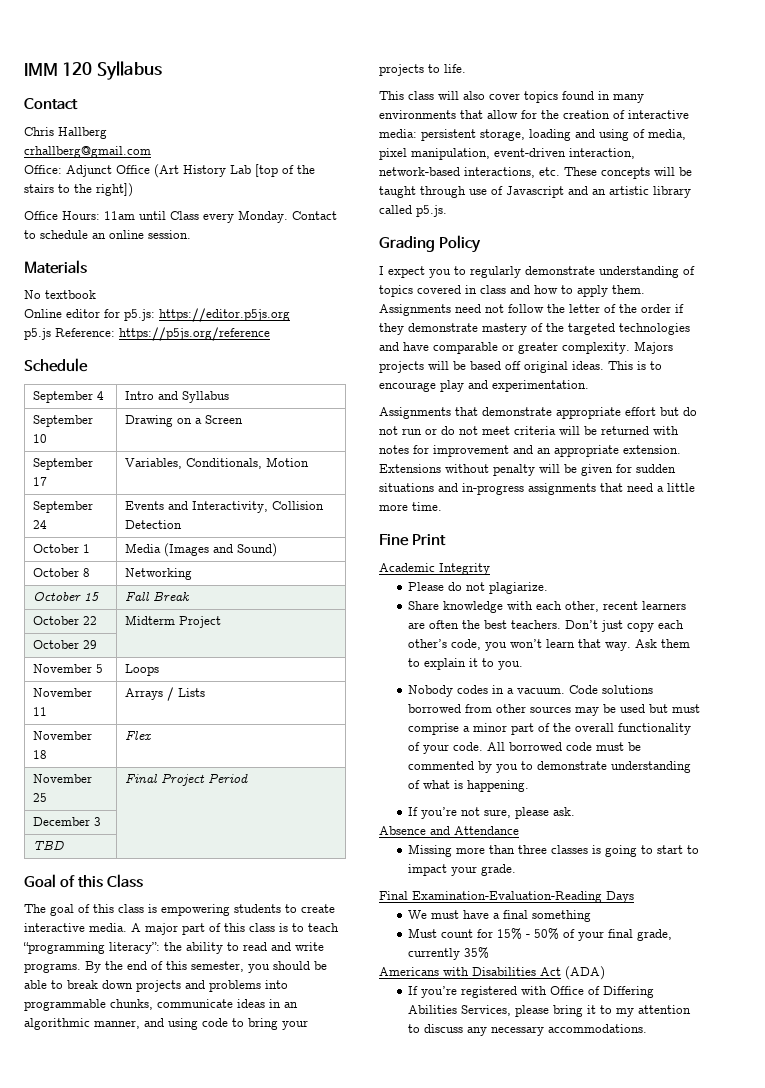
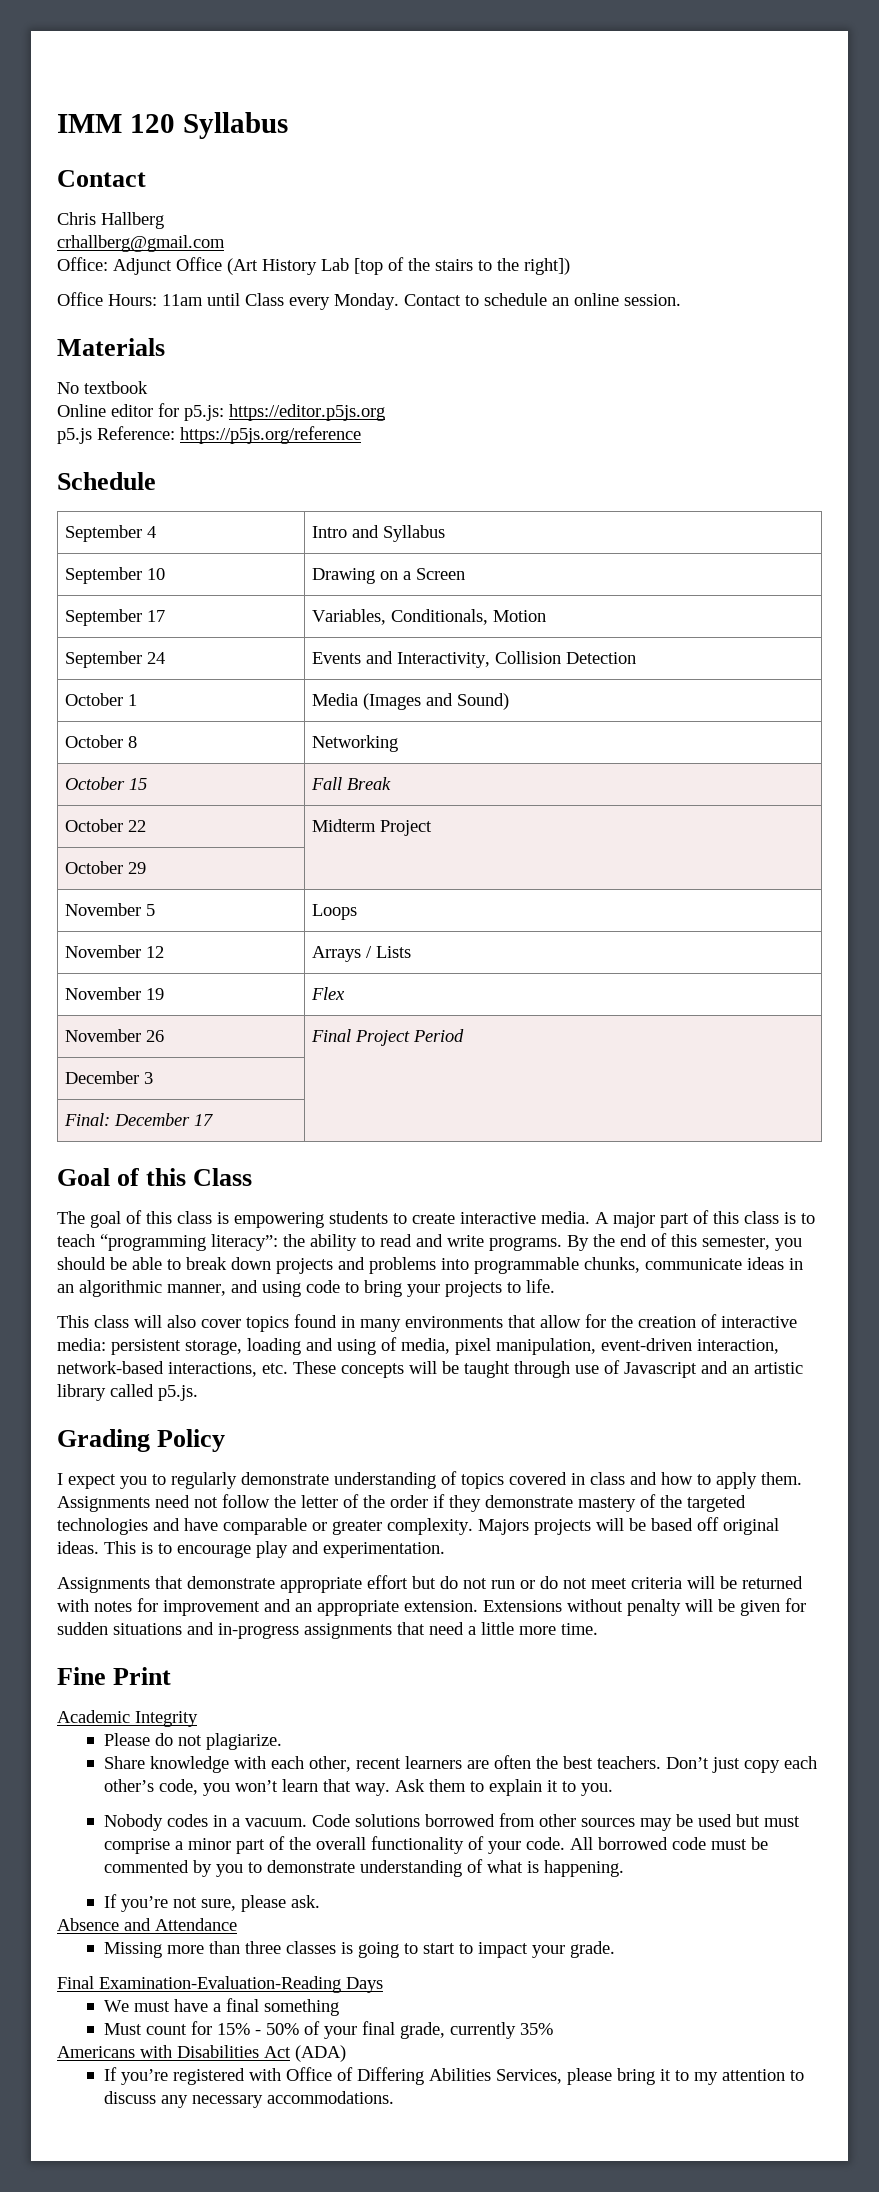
[33,707,48,716] 11 -> [145,946,164,958] 12
[33,750,48,759] 18 -> [145,988,164,1000] 19
[33,793,48,802] 25 -> [145,1030,164,1042] 26
[33,840,65,850] TBD -> [63,1113,213,1126] Final: December 17

